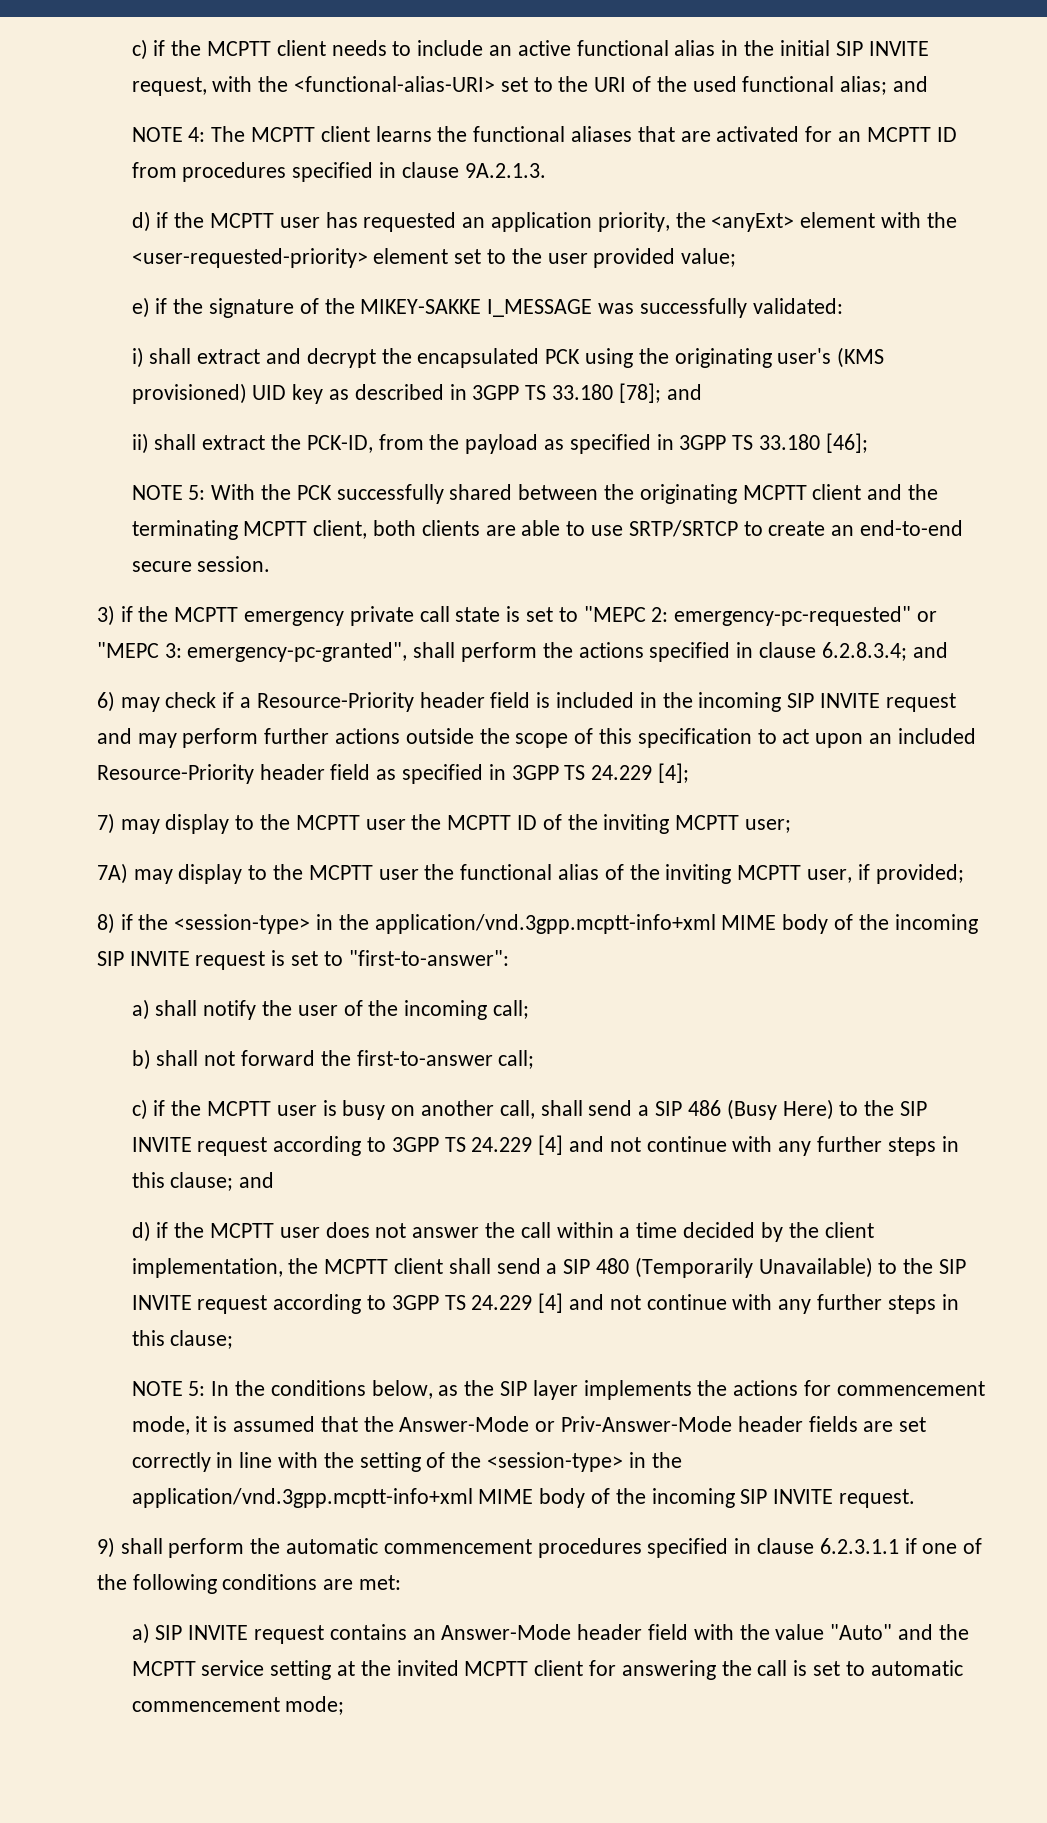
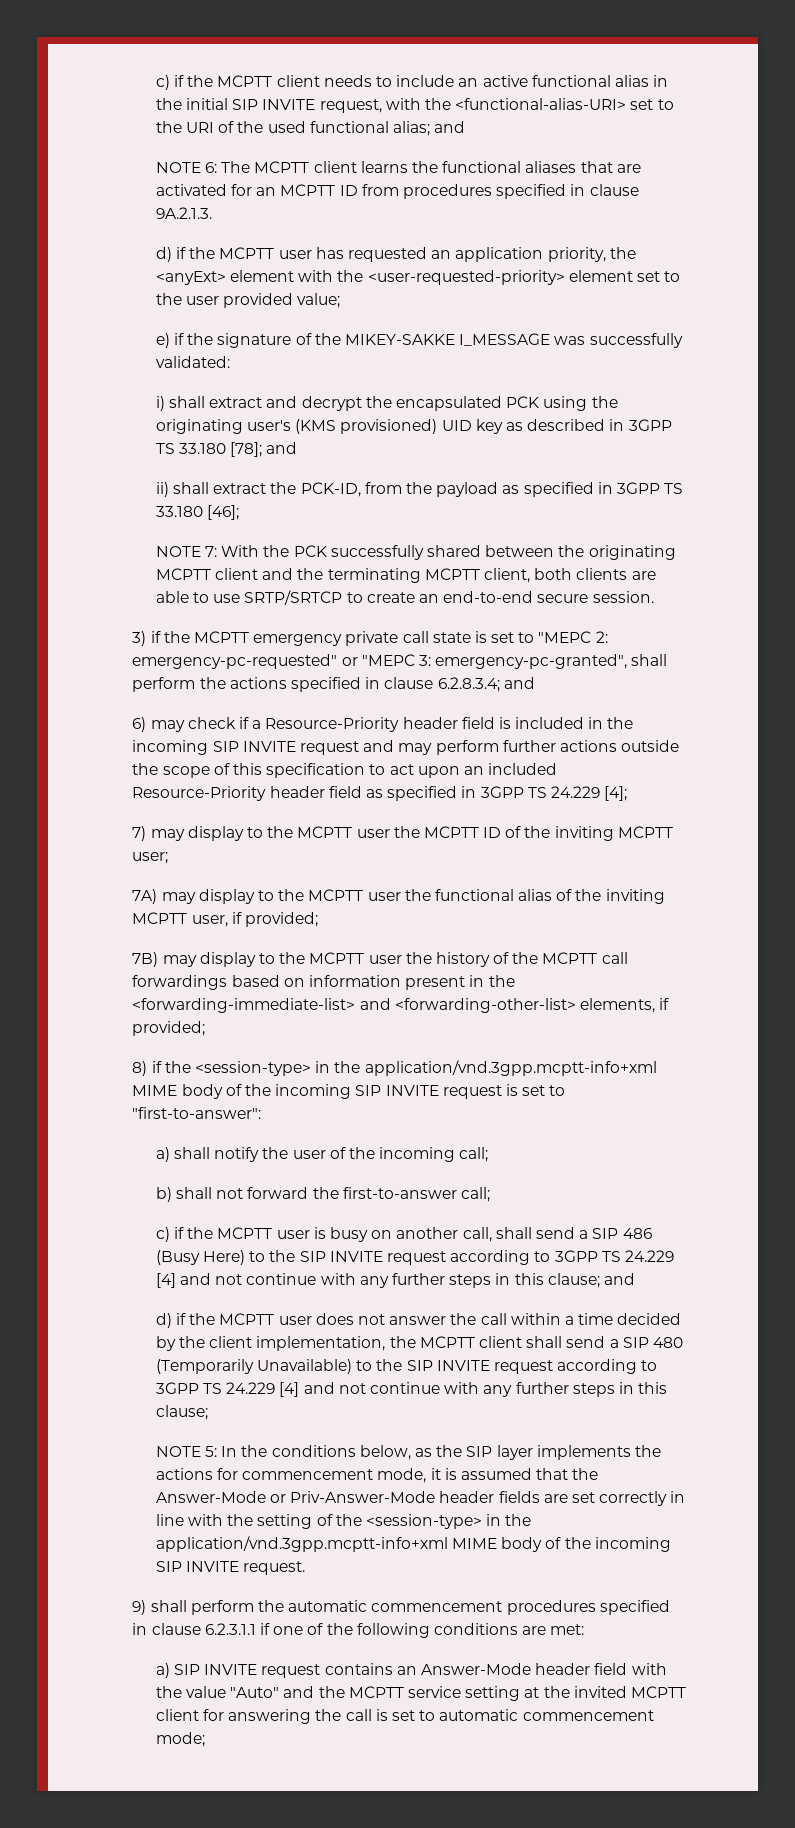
[188,127,206,142] 4: -> [205,162,218,173] 6:
[188,485,206,500] 5: -> [205,546,218,557] 7:
(964, 874) none -> [132,952,628,967] [132,975,515,990] [132,998,670,1013] [132,1021,206,1036] // 7B) may display to the MCPTT user the history of the MCPTT call forwardings based on information present in the <forwarding-immediate-list> and <forwarding-other-list> elements, if provided;

